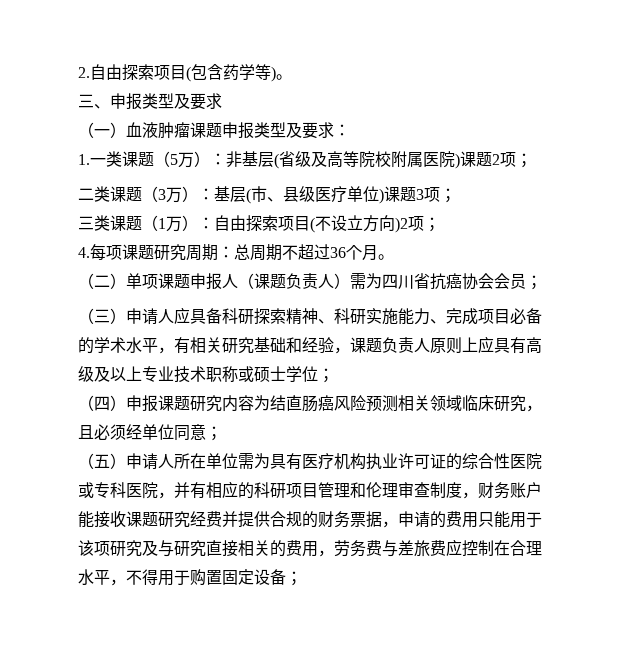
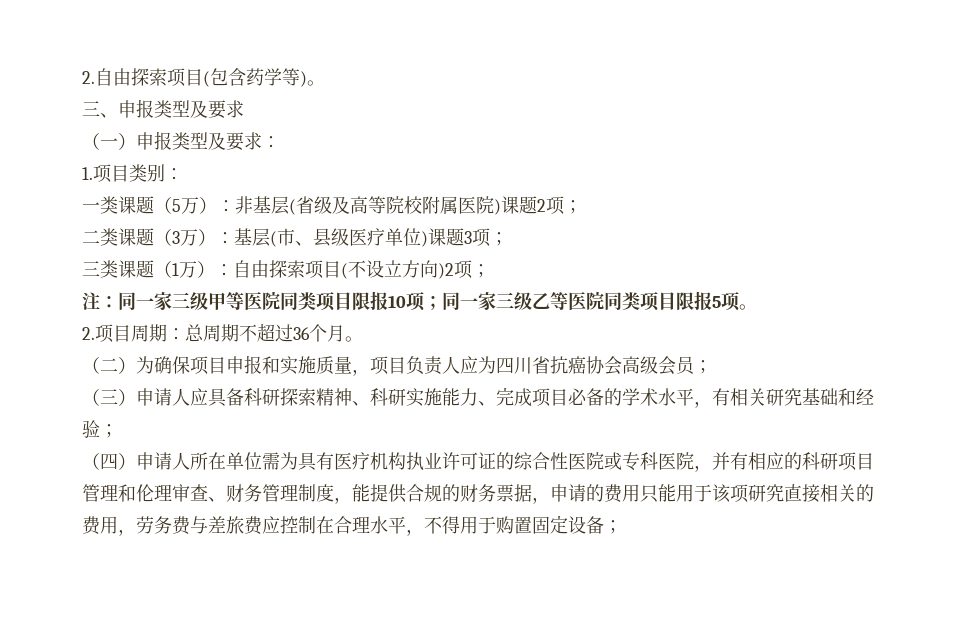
[126,122,222,139] 血液肿瘤课题 -> (136, 141) none
(90, 159) none -> [93,164,183,183] 项目类别： //
[78,244,186,261] 4.每项课题研究 -> [82,291,757,311] [82,324,131,343] 注：同一家三级甲等医院同类项目限报10项；同一家三级乙等医院同类项目限报5项。 // 2.项目
[126,273,366,290] 单项课题申报人（课题负责人）需 -> [136,355,478,376] 为确保项目申报和实施质量，项目负责人应
(494, 281) none -> [622,356,658,374] 高级
[334,336,542,354] [78,366,334,383] [78,395,542,412] [78,424,222,441] [78,453,110,469] ，课题负责人原则上应具有高级及以上专业技术职称或硕士学位； // （四）申报课题研究内容为结直肠癌风险预测相关领域临床研究，且必须经单位同意； // （五 -> [100,424,118,438] [82,453,118,470] ； // （四
[430,482,542,499] [78,511,238,528] 制度，财务账户能接收课题研究经费并 -> [208,484,370,504] 、财务管理制度，能
[142,540,206,557] 及与研究 -> (784, 493) none

